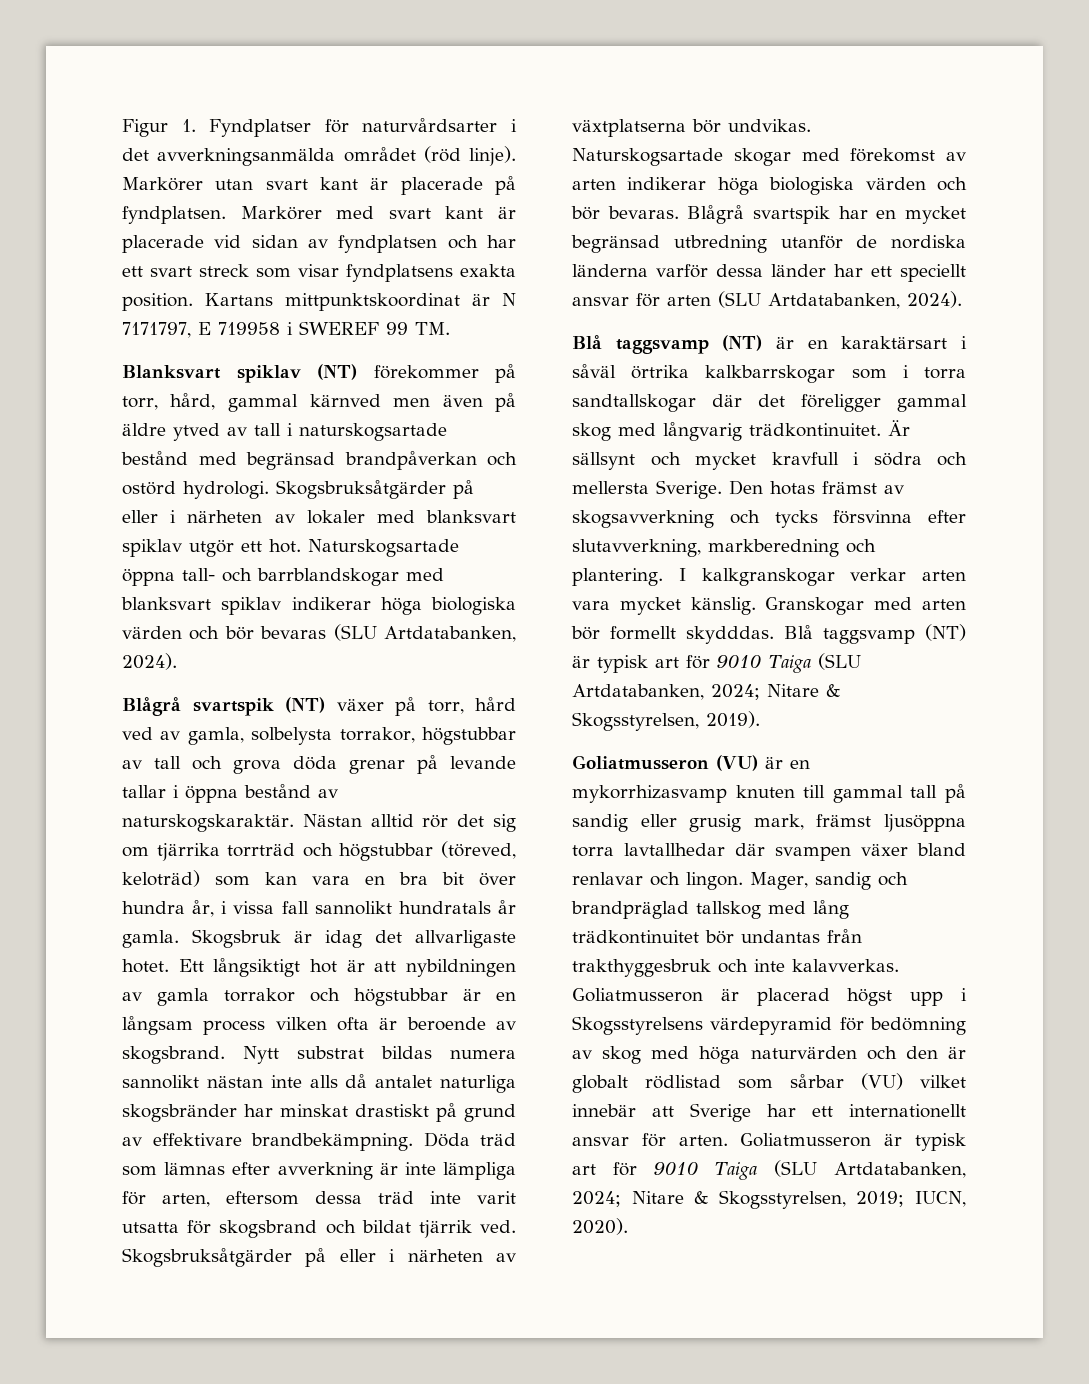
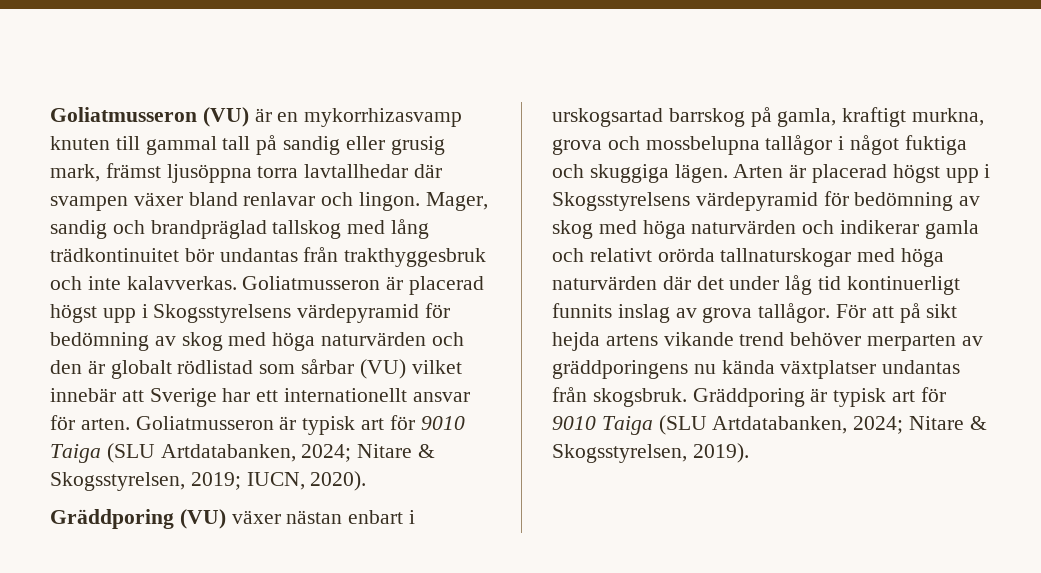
[122,118,517,137] [122,146,516,166] [122,176,516,195] [122,206,516,224] [122,235,516,253] [122,264,516,282] [122,293,516,311] [122,321,450,338] [122,364,516,383] [122,393,516,412] [122,423,447,441] [121,451,517,470] [122,480,474,499] [122,510,516,524] [122,539,459,557] [122,568,444,586] [121,597,516,615] [122,624,516,642] [122,653,177,670] [122,697,516,716] [122,727,516,745] [122,755,516,774] [122,784,338,803] [122,814,516,832] [122,841,516,861] [122,870,516,887] [122,900,516,917] [122,929,516,948] [122,958,516,977] [122,988,516,1006] [122,1016,516,1035] [122,1046,516,1064] [122,1074,516,1093] [122,1103,516,1122] [122,1132,516,1151] [122,1162,516,1180] [122,1191,516,1207] [122,1220,516,1238] [122,1248,516,1267] [572,119,811,137] [572,148,966,166] [572,177,967,195] [571,205,966,224] [571,235,966,253] [572,264,966,282] [572,291,962,309] [572,335,967,354] [572,364,966,383] [572,394,967,412] [572,420,910,441] [572,452,967,470] [572,480,904,499] [572,510,966,528] [572,539,876,557] [572,568,966,586] [572,597,966,615] [571,624,966,644] [572,653,861,673] [572,684,840,700] [572,711,760,731] Figur 1. Fyndplatser för naturvårdsarter i det avverkningsanmälda området (röd linje). Markörer utan svart kant är placerade på fyndplatsen. Markörer med svart kant är placerade vid sidan av fyndplatsen och har ett svart streck som visar fyndplatsens exakta position. Kartans mittpunktskoordinat är N 7171797, E 719958 i SWEREF 99 TM. // Blanksvart spiklav (NT) förekommer på torr, hård, gammal kärnved men även på äldre ytved av tall i naturskogsartade bestånd med begränsad brandpåverkan och ostörd hydrologi. Skogsbruksåtgärder på eller i närheten av lokaler med blanksvart spiklav utgör ett hot. Naturskogsartade öppna tall- och barrblandskogar med blanksvart spiklav indikerar höga biologiska värden och bör bevaras (SLU Artdatabanken, 2024). // Blågrå svartspik (NT) växer på torr, hård ved av gamla, solbelysta torrakor, högstubbar av tall och grova döda grenar på levande tallar i öppna bestånd av naturskogskaraktär. Nästan alltid rör det sig om tjärrika torrträd och högstubbar (töreved, keloträd) som kan vara en bra bit över hundra år, i vissa fall sannolikt hundratals år gamla. Skogsbruk är idag det allvarligaste hotet. Ett långsiktigt hot är att nybildningen av gamla torrakor och högstubbar är en långsam process vilken ofta är beroende av skogsbrand. Nytt substrat bildas numera sannolikt nästan inte alls då antalet naturliga skogsbränder har minskat drastiskt på grund av effektivare brandbekämpning. Döda träd som lämnas efter avverkning är inte lämpliga för arten, eftersom dessa träd inte varit utsatta för skogsbrand och bildat tjärrik ved. Skogsbruksåtgärder på eller i närheten av växtplatserna bör undvikas. Naturskogsartade skogar med förekomst av arten indikerar höga biologiska värden och bör bevaras. Blågrå svartspik har en mycket begränsad utbredning utanför de nordiska länderna varför dessa länder har ett speciellt ansvar för arten (SLU Artdatabanken, 2024). // Blå taggsvamp (NT) är en karaktärsart i såväl örtrika kalkbarrskogar som i torra sandtallskogar där det föreligger gammal skog med långvarig trädkontinuitet. Är sällsynt och mycket kravfull i södra och mellersta Sverige. Den hotas främst av skogsavverkning och tycks försvinna efter slutavverkning, markberedning och plantering. I kalkgranskogar verkar arten vara mycket känslig. Granskogar med arten bör formellt skydddas. Blå taggsvamp (NT) är typisk art för 9010 Taiga (SLU Artdatabanken, 2024; Nitare & Skogsstyrelsen, 2019). // -> (50, 114) none
(628, 1226) none -> [50,509,416,529] [552,107,985,127] [552,135,967,155] [552,164,991,183] [552,191,981,211] [552,220,979,239] [552,248,945,267] [552,275,960,295] [552,303,958,323] [552,332,983,351] [552,360,961,379] [552,387,946,407] [552,415,987,435] [552,443,749,463] // Gräddporing (VU) växer nästan enbart i urskogsartad barrskog på gamla, kraftigt murkna, grova och mossbelupna tallågor i något fuktiga och skuggiga lägen. Arten är placerad högst upp i Skogsstyrelsens värdepyramid för bedömning av skog med höga naturvärden och indikerar gamla och relativt orörda tallnaturskogar med höga naturvärden där det under låg tid kontinuerligt funnits inslag av grova tallågor. För att på sikt hejda artens vikande trend behöver merparten av gräddporingens nu kända växtplatser undantas från skogsbruk. Gräddporing är typisk art för 9010 Taiga (SLU Artdatabanken, 2024; Nitare & Skogsstyrelsen, 2019).

